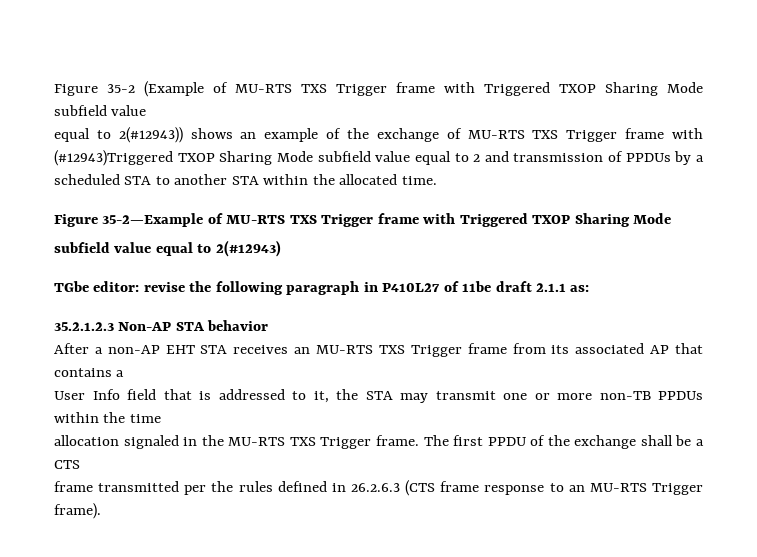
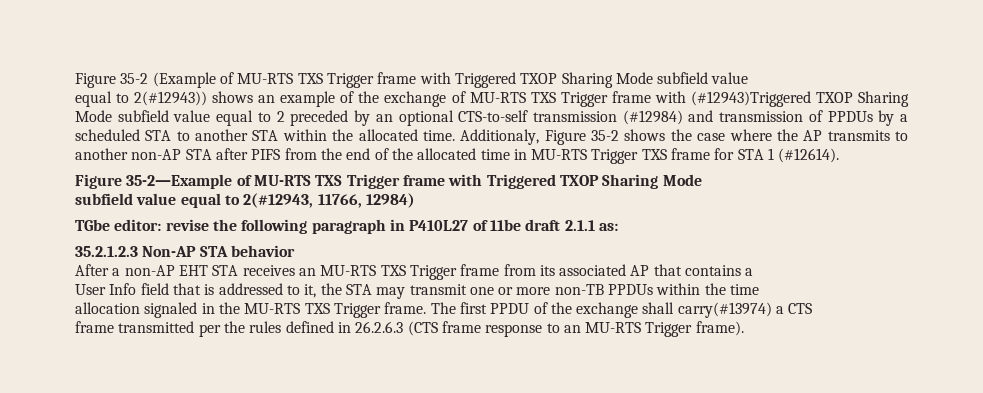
(481, 158) none -> [290,110,683,126] preceded by an optional CTS-to-self transmission (#12984)
(437, 180) none -> [460,129,908,145] [75,148,840,164] Additionaly, Figure 35-2 shows the case where the AP transmits to another non-AP STA after PIFS from the end of the allocated time in MU-RTS Trigger TXS frame for STA 1 (#12614).
[215,240,281,257] 2(#12943) -> [243,193,415,208] 2(#12943, 11766, 12984)
[675,435,692,446] be -> [677,302,772,318] carry(#13974)

